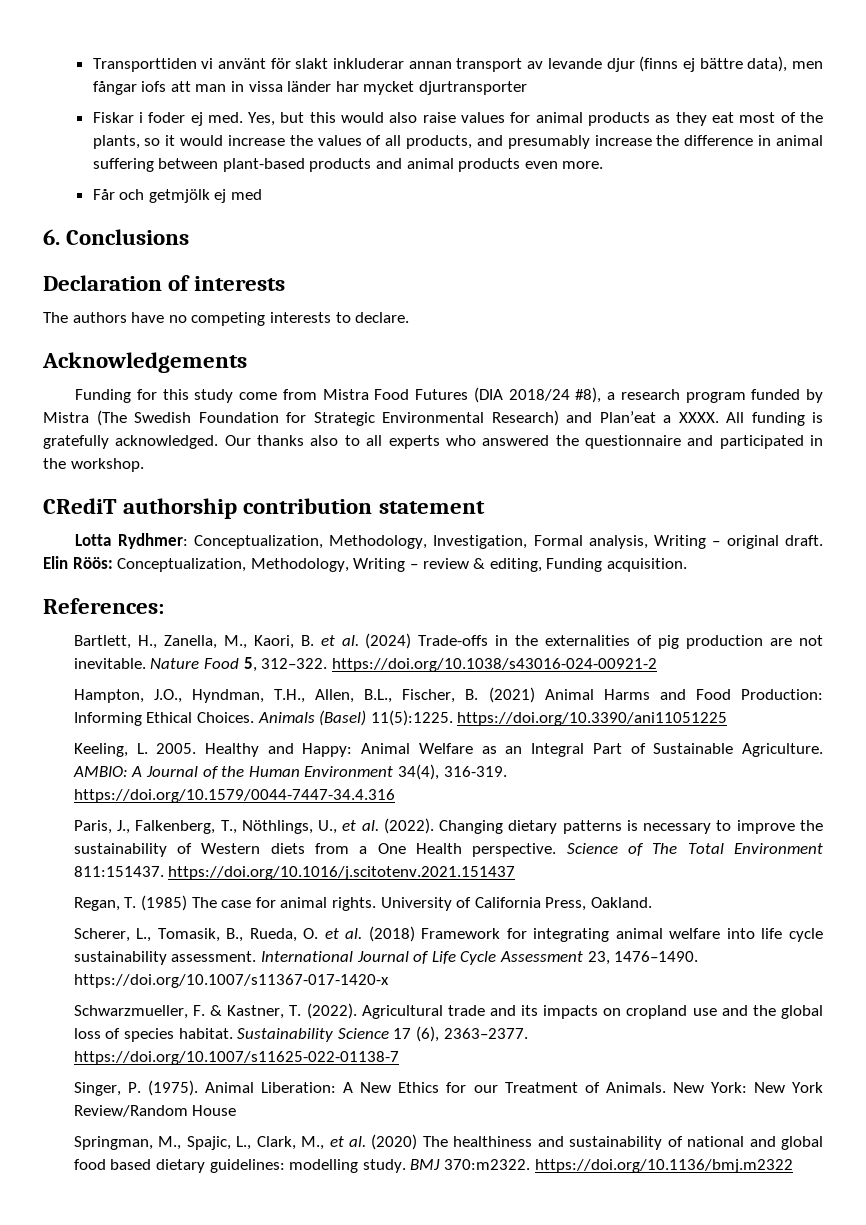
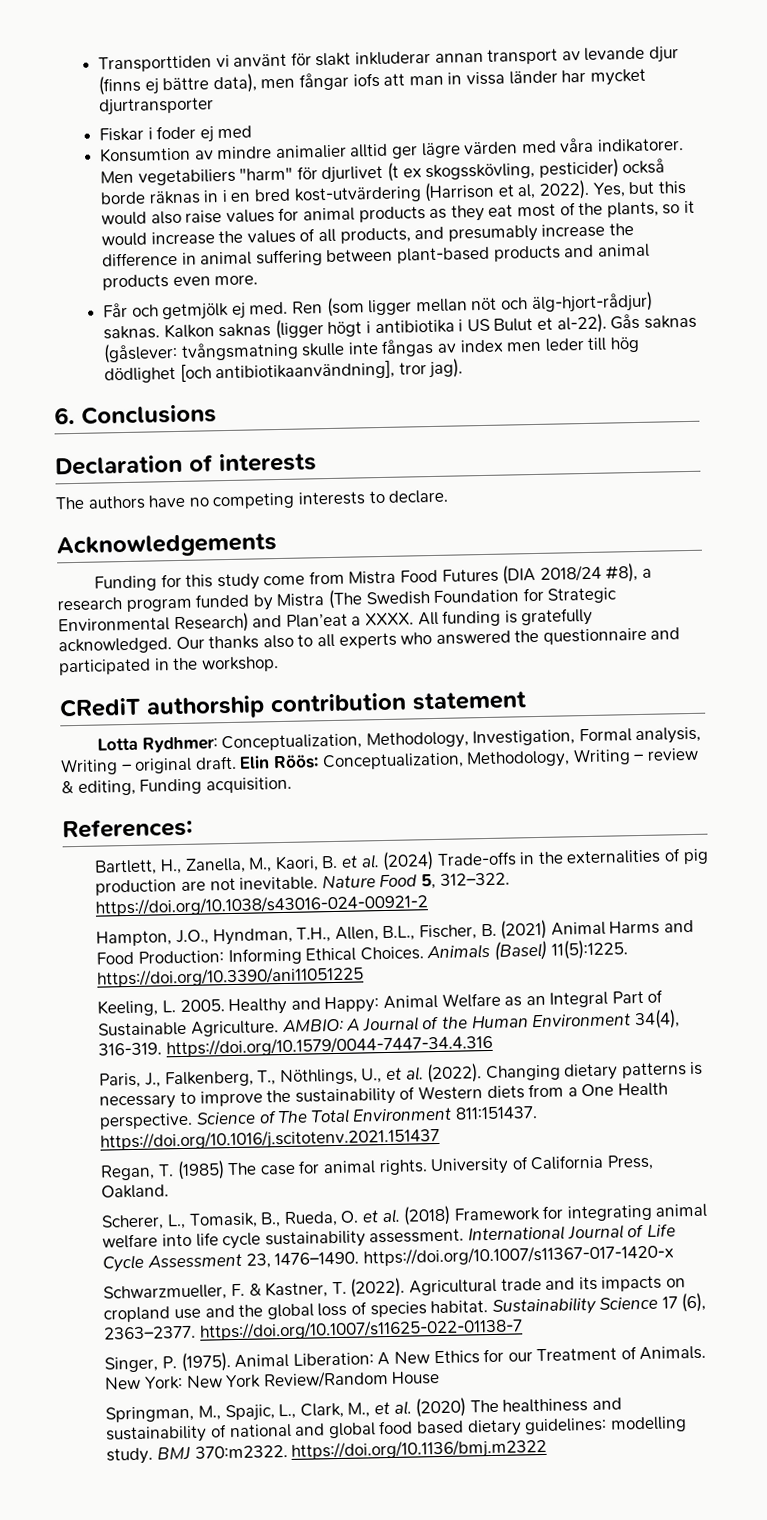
[207,112,243,123] med. -> [217,125,253,139] [99,137,684,163] [100,158,666,186] [100,179,590,205] med // Konsumtion av mindre animalier alltid ger lägre värden med våra indikatorer. Men vegetabiliers "harm" för djurlivet (t ex skogsskövling, pesticider) också borde räknas in i en bred kost-utvärdering (Harrison et al, 2022).
[230,189,262,200] med -> [249,291,653,318] [103,313,697,340] [103,336,640,364] [104,358,464,384] med. Ren (som ligger mellan nöt och älg-hjort-rådjur) saknas. Kalkon saknas (ligger högt i antibiotika i US Bulut et al-22). Gås saknas (gåslever: tvångsmatning skulle inte fångas av index men leder till hög dödlighet [och antibiotikaanvändning], tror jag).

